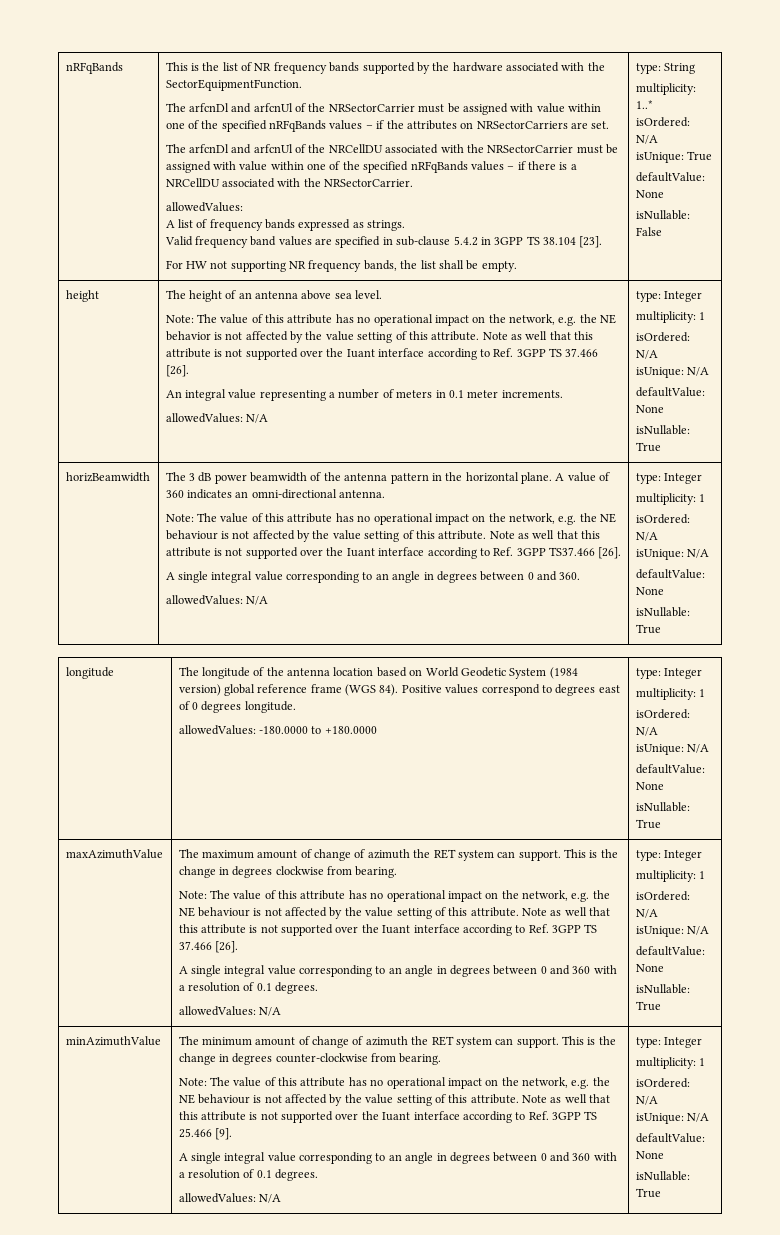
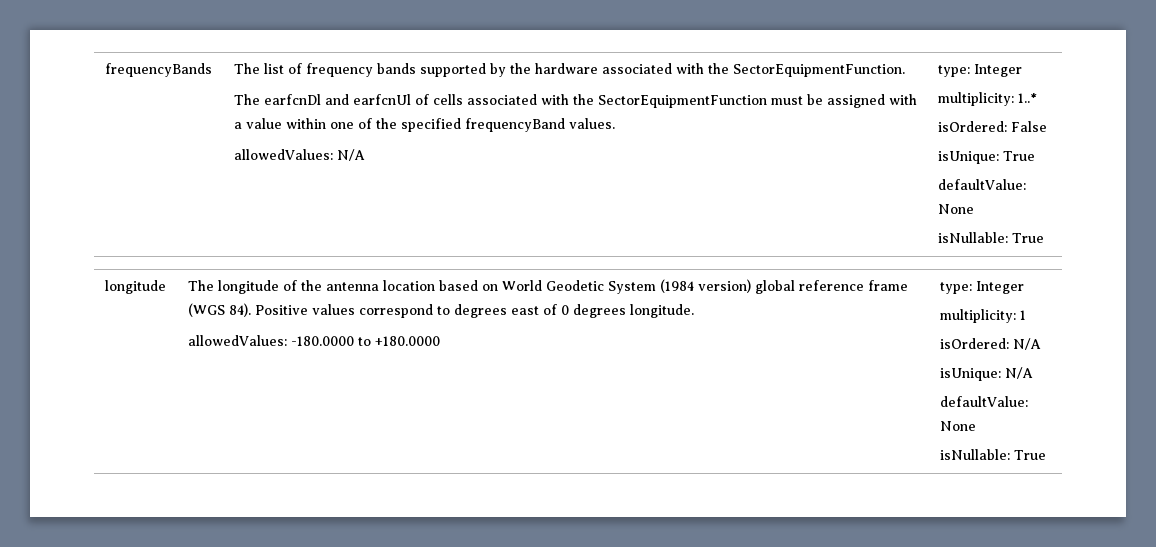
[65,62,123,74] [165,62,272,71] nRFqBands | This is the list of NR -> [104,63,212,77] [233,63,302,74] frequencyBands | The list of
[188,103,602,115] [165,120,610,132] [165,144,619,154] [165,161,577,173] [165,178,414,188] [165,202,243,212] [165,219,406,231] [164,236,603,248] [165,260,517,272] [635,63,695,74] [635,83,696,95] [635,100,653,109] [635,117,690,127] [635,135,658,144] [635,151,712,163] [635,172,705,182] [635,190,664,198] [635,210,690,220] [635,227,662,236] [65,290,99,302] [165,290,383,302] [165,314,617,326] [165,331,594,343] [165,348,599,360] [165,365,189,377] [165,389,563,401] [165,413,268,423] [635,291,702,302] [635,311,705,323] [635,332,690,342] [635,350,658,359] [635,367,709,378] [635,387,705,397] [635,405,664,413] [635,425,690,435] [635,442,661,452] [65,472,150,482] [165,472,611,484] [165,489,386,499] [165,513,617,525] [165,530,601,542] [165,547,622,559] [165,571,581,583] [165,595,268,605] [635,473,702,484] [635,493,705,505] [635,514,690,524] [635,532,658,541] [635,549,709,560] arfcnDl and arfcnUl of the NRSectorCarrier must be assigned with value within one of the specified nRFqBands values – if the attributes on NRSectorCarriers are set. // The arfcnDl and arfcnUl of the NRCellDU associated with the NRSectorCarrier must be assigned with value within one of the specified nRFqBands values – if there is a NRCellDU associated with the NRSectorCarrier. // allowedValues: // A list of frequency bands expressed as strings. // Valid frequency band values are specified in sub-clause 5.4.2 in 3GPP TS 38.104 [23]. // For HW not supporting NR frequency bands, the list shall be empty. | type: String // multiplicity: 1..* // isOrdered: N/A // isUnique: True // defaultValue: None // isNullable: False // height | The height of an antenna above sea level. // Note: The value of this attribute has no operational impact on the network, e.g. the NE behavior is not affected by the value setting of this attribute. Note as well that this attribute is not supported over the Iuant interface according to Ref. 3GPP TS 37.466 [26]. // An integral value representing a number of meters in 0.1 meter increments. // allowedValues: N/A | type: Integer // multiplicity: 1 // isOrdered: N/A // isUnique: N/A // defaultValue: None // isNullable: True // horizBeamwidth | The 3 dB power beamwidth of the antenna pattern in the horizontal plane. A value of 360 indicates an omni-directional antenna. // Note: The value of this attribute has no operational impact on the network, e.g. the NE behaviour is not affected by the value setting of this attribute. Note as well that this attribute is not supported over the Iuant interface according to Ref. 3GPP TS37.466 [26]. // A single integral value corresponding to an angle in degrees between 0 and 360. // allowedValues: N/A | type: Integer // multiplicity: 1 // isOrdered: N/A // isUnique: N/A -> [263,94,917,108] [233,118,615,132] [233,149,365,161] [937,64,1022,77] [937,92,1037,106] [937,121,1047,132] [937,151,1035,164] earfcnDl and earfcnUl of cells associated with the SectorEquipmentFunction must be assigned with a value within one of the specified frequencyBand values. // allowedValues: N/A | type: Integer // multiplicity: 1..* // isOrdered: False // isUnique: True
[65,849,163,859] [178,849,618,861] [178,866,398,878] [178,890,610,902] [178,907,611,919] [178,924,598,936] [178,941,238,953] [178,965,617,977] [178,982,319,994] [178,1006,281,1016] [635,850,702,861] [635,870,705,882] [635,891,690,901] [635,909,658,918] [635,926,709,937] [635,946,705,956] [635,964,664,972] [635,984,690,994] [635,1001,661,1011] [65,1036,161,1046] [178,1036,616,1048] [178,1053,442,1065] [178,1077,610,1089] [178,1094,611,1106] [178,1111,598,1123] [178,1128,232,1140] [178,1152,617,1164] [178,1169,319,1181] [178,1193,281,1203] [635,1037,702,1048] [635,1057,705,1069] [635,1078,690,1088] [635,1096,658,1105] [635,1113,709,1124] [635,1133,705,1143] [635,1151,664,1159] [635,1171,690,1181] [635,1188,661,1198] // maxAzimuthValue | The maximum amount of change of azimuth the RET system can support. This is the change in degrees clockwise from bearing. // Note: The value of this attribute has no operational impact on the network, e.g. the NE behaviour is not affected by the value setting of this attribute. Note as well that this attribute is not supported over the Iuant interface according to Ref. 3GPP TS 37.466 [26]. // A single integral value corresponding to an angle in degrees between 0 and 360 with a resolution of 0.1 degrees. // allowedValues: N/A | type: Integer // multiplicity: 1 // isOrdered: N/A // isUnique: N/A // defaultValue: None // isNullable: True // minAzimuthValue | The minimum amount of change of azimuth the RET system can support. This is the change in degrees counter-clockwise from bearing. // Note: The value of this attribute has no operational impact on the network, e.g. the NE behaviour is not affected by the value setting of this attribute. Note as well that this attribute is not supported over the Iuant interface according to Ref. 3GPP TS 25.466 [9]. // A single integral value corresponding to an angle in degrees between 0 and 360 with a resolution of 0.1 degrees. // allowedValues: N/A | type: Integer // multiplicity: 1 // isOrdered: N/A // isUnique: N/A // defaultValue: None // isNullable: True -> (1046, 455) none

